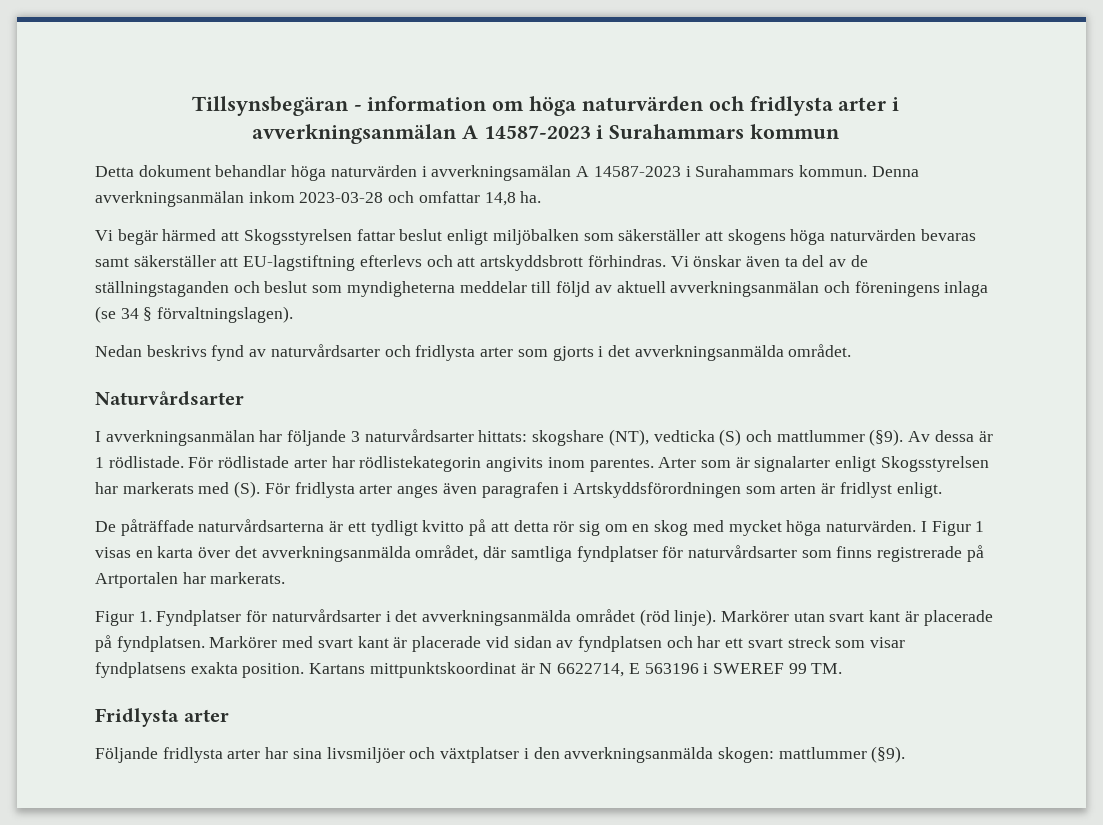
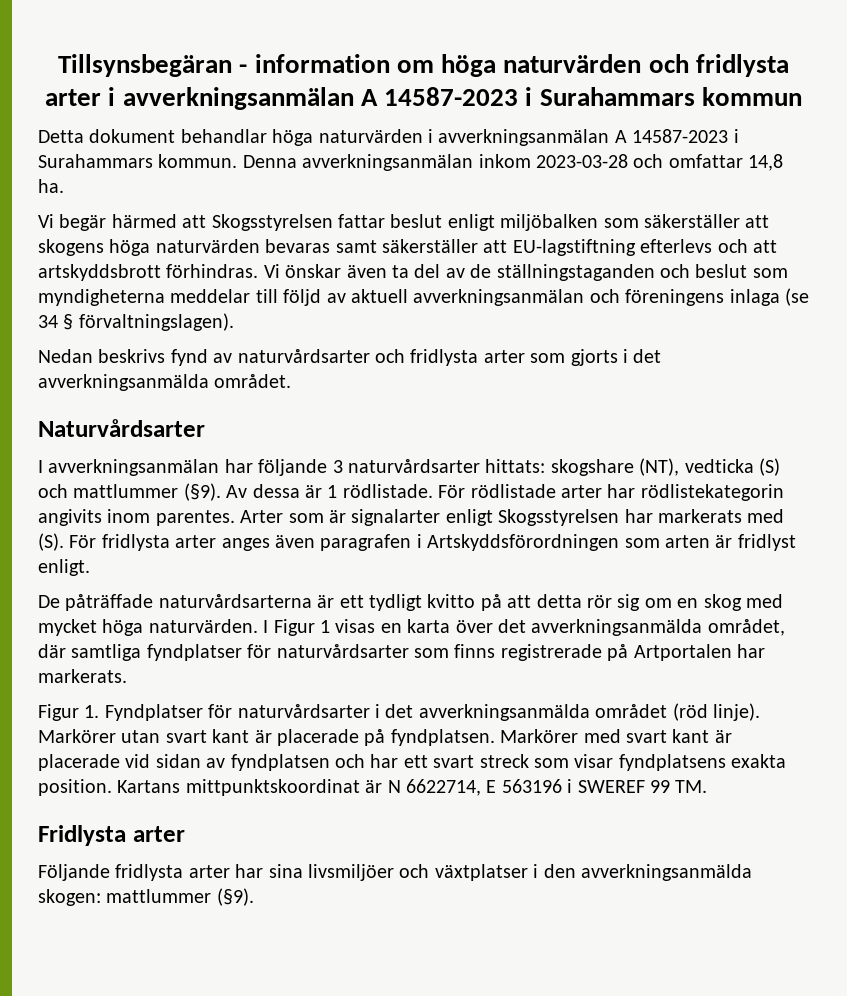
[431,165,572,181] avverkningsamälan -> [438,129,610,146] avverkningsanmälan

